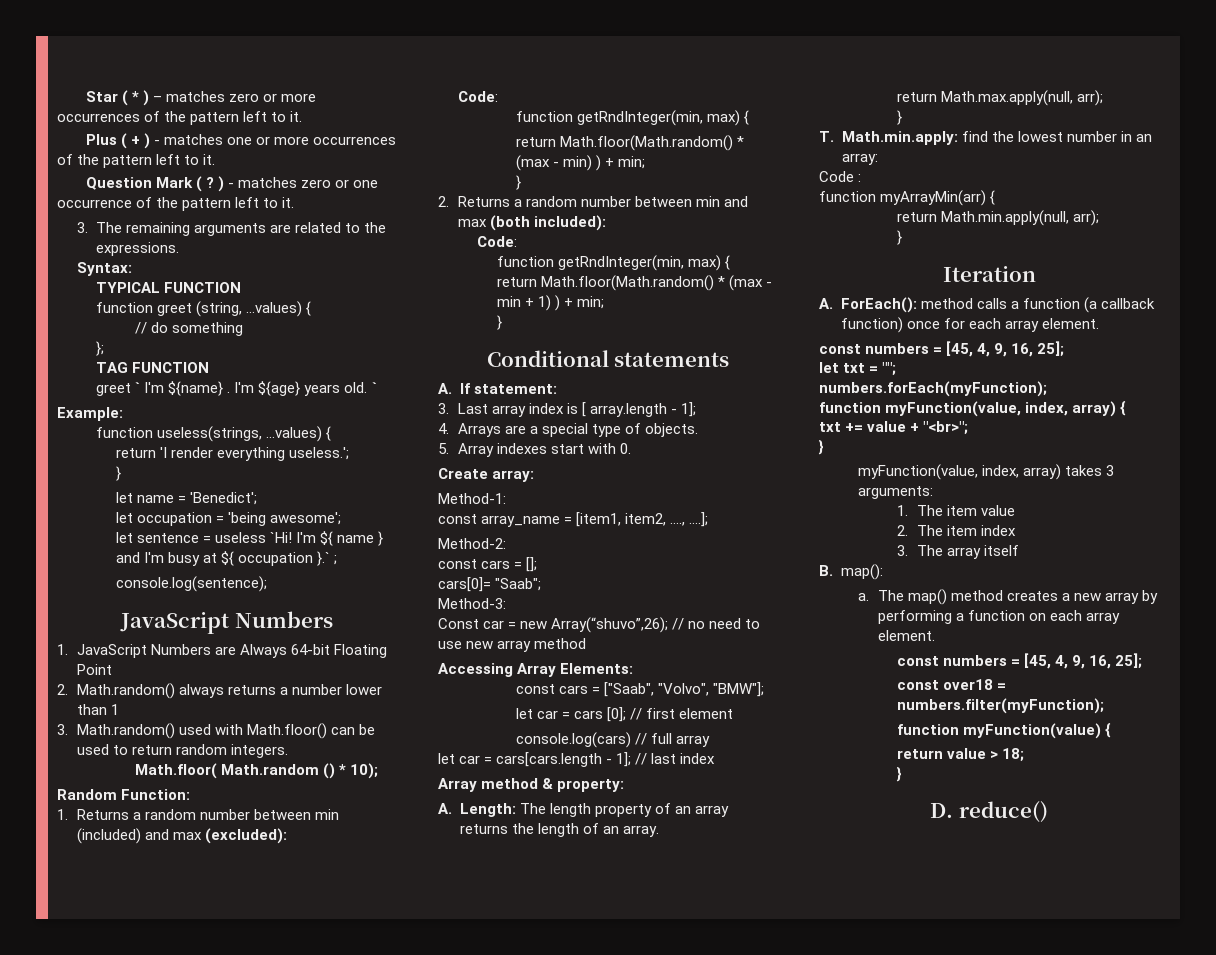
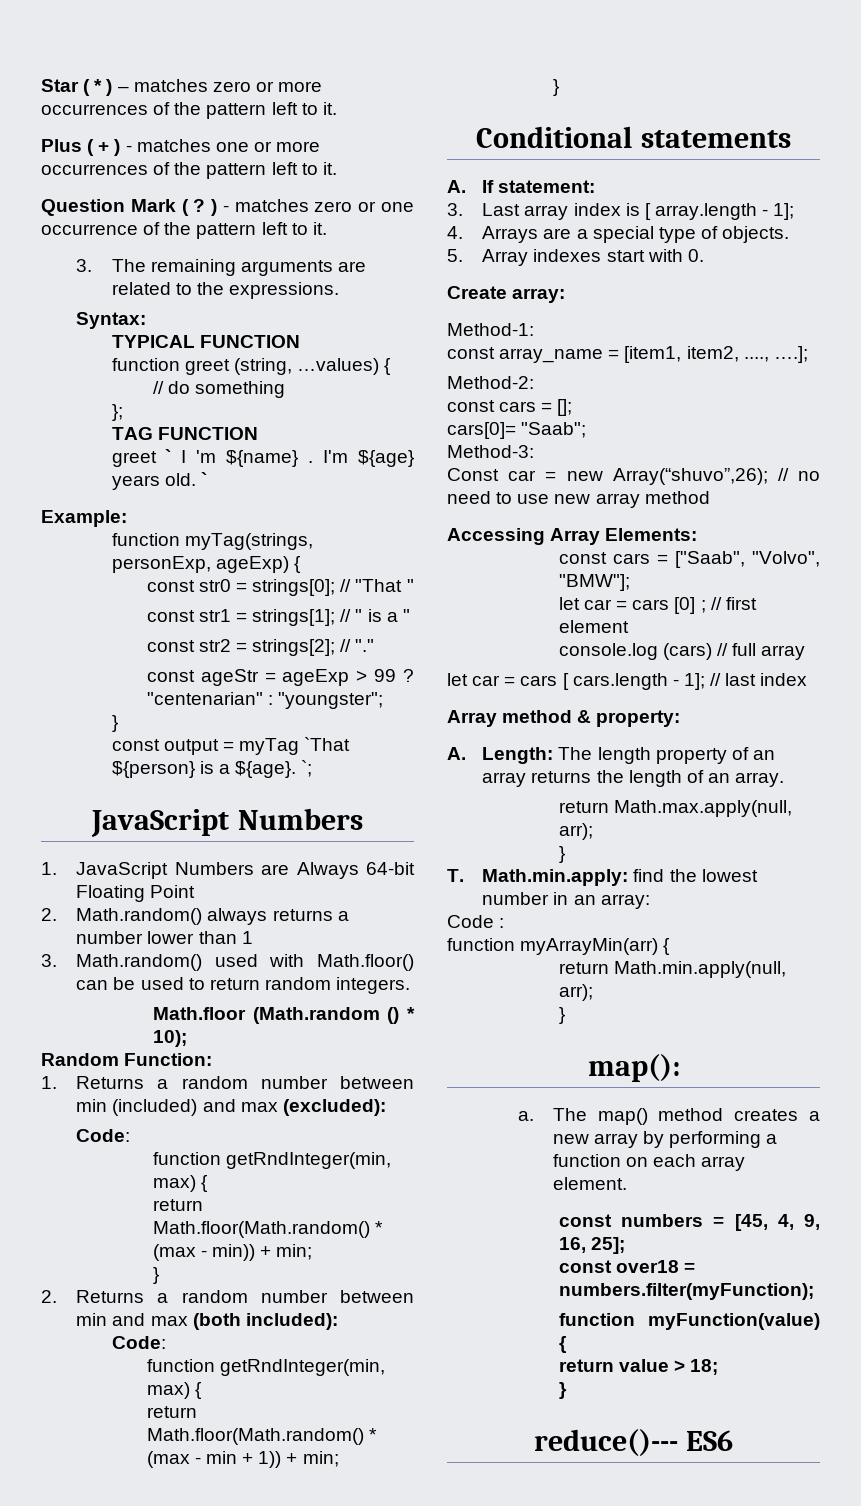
[144,382,165,393] I'm -> [181,450,217,463] I 'm
[157,426,332,442] [115,447,349,461] [115,466,121,481] [115,492,257,505] [115,512,341,526] [115,531,383,546] [115,551,337,566] [115,576,267,592] useless(strings, ...values) { // return 'I render everything useless.'; // } // let name = 'Benedict'; // let occupation = 'being awesome'; // let sentence = useless `Hi! I'm ${ name } and I'm busy at ${ occupation }.` ; // console.log(sentence); -> [184,533,313,550] [111,556,301,573] [146,579,414,596] [146,609,410,626] [146,639,375,656] [146,669,414,686] [146,692,384,709] [111,715,118,732] [111,737,351,755] [111,760,313,778] myTag(strings, personExp, ageExp) { // const str0 = strings[0]; // "That " // const str1 = strings[1]; // " is a " // const str2 = strings[2]; // "." // const ageStr = ageExp > 99 ? "centenarian" : "youngster"; // } // const output = myTag `That ${person} is a ${age}. `;
[135,763,320,779] Math.floor( Math.random -> [152,1007,380,1024] Math.floor (Math.random
[563,155,602,171] min) ) -> [212,1244,256,1261] min))
[537,295,560,311] 1) ) -> [258,1451,282,1468] 1))
[607,707,627,722] [0]; -> [674,597,706,614] [0] ;
[516,732,632,748] console.log(cars) -> [558,643,713,660] console.log (cars)
[496,752,603,767] cars[cars.length -> [520,673,668,690] cars [ cars.length
[942,266,1036,282] [819,297,1155,313] [840,317,1099,333] [819,341,1065,357] [819,362,897,376] [819,381,1047,397] [819,400,1127,417] [819,421,969,435] [818,439,824,455] [858,464,1115,480] [858,486,934,499] [897,505,1015,516] [897,525,1016,536] [897,545,1019,559] [819,565,833,576] Iteration // A. ForEach(): method calls a function (a callback function) once for each array element. // const numbers = [45, 4, 9, 16, 25]; // let txt = ""; // numbers.forEach(myFunction); // function myFunction(value, index, array) { // txt += value + "<br>"; // } // myFunction(value, index, array) takes 3 arguments: // 1. The item value // 2. The item index // 3. The array itself // B. -> (565, 1015) none
[930,801,1048,823] D. reduce() -> [533,1429,734,1456] reduce()--- ES6

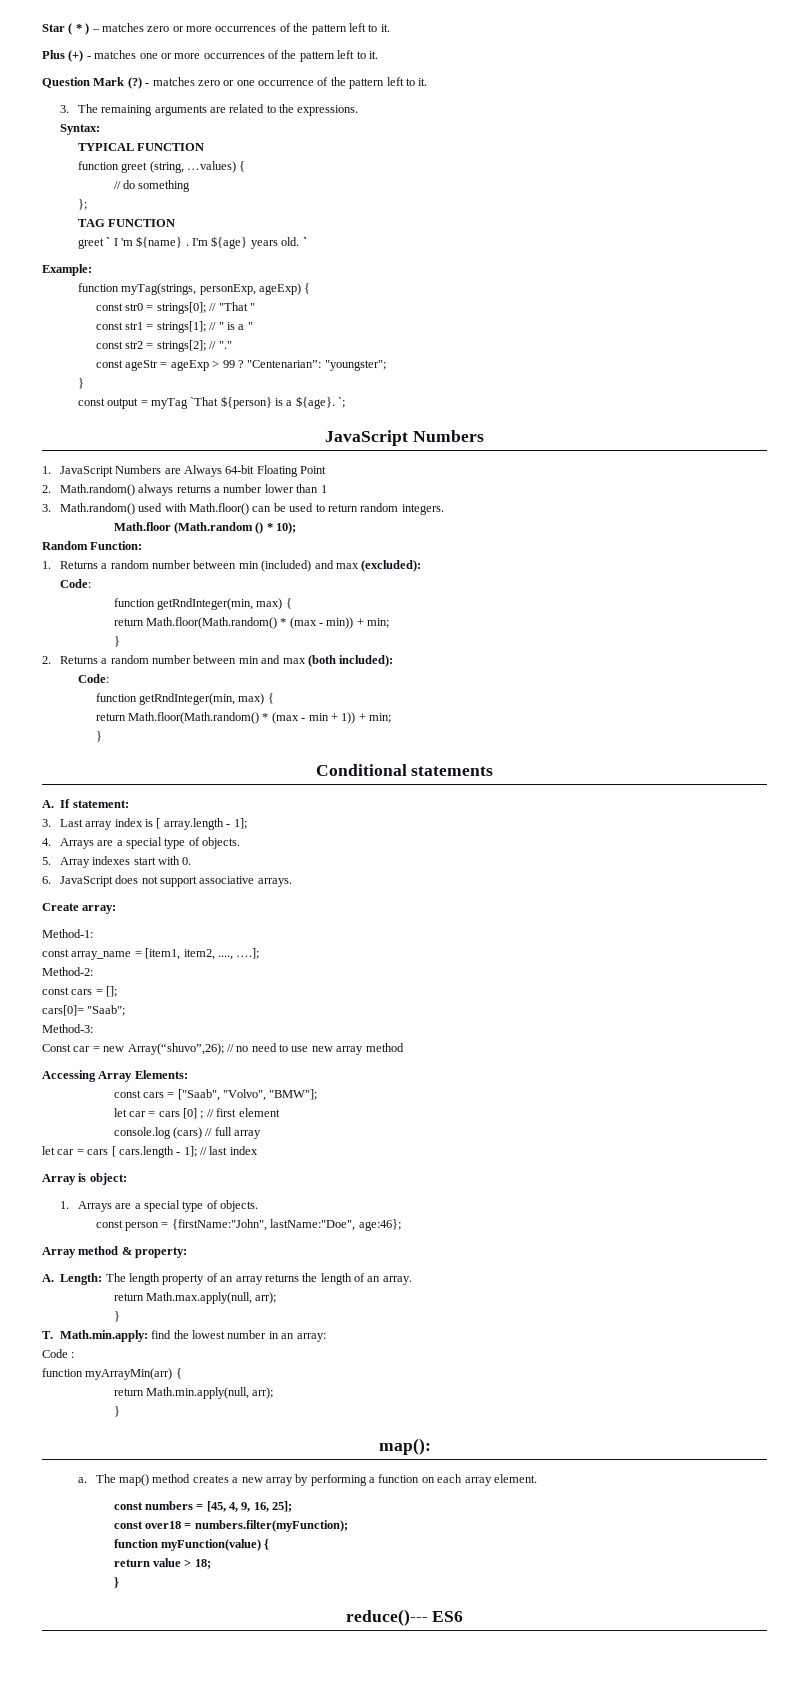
[87,139,121,156] ( + ) -> [68,50,84,62] (+)
[181,199,218,216] ( ? ) -> [127,77,142,89] (?)
[146,692,273,705] "centenarian" : -> [247,360,322,368] "Centenarian”:
(704, 255) none -> [42,875,292,887] // 6. JavaScript does not support associative arrays.
(808, 679) none -> [42,1173,127,1185] [59,1200,259,1212] [95,1219,401,1231] // Array is object: // 1. Arrays are a special type of objects. // const person = {firstName:"John", lastName:"Doe", age:46};

